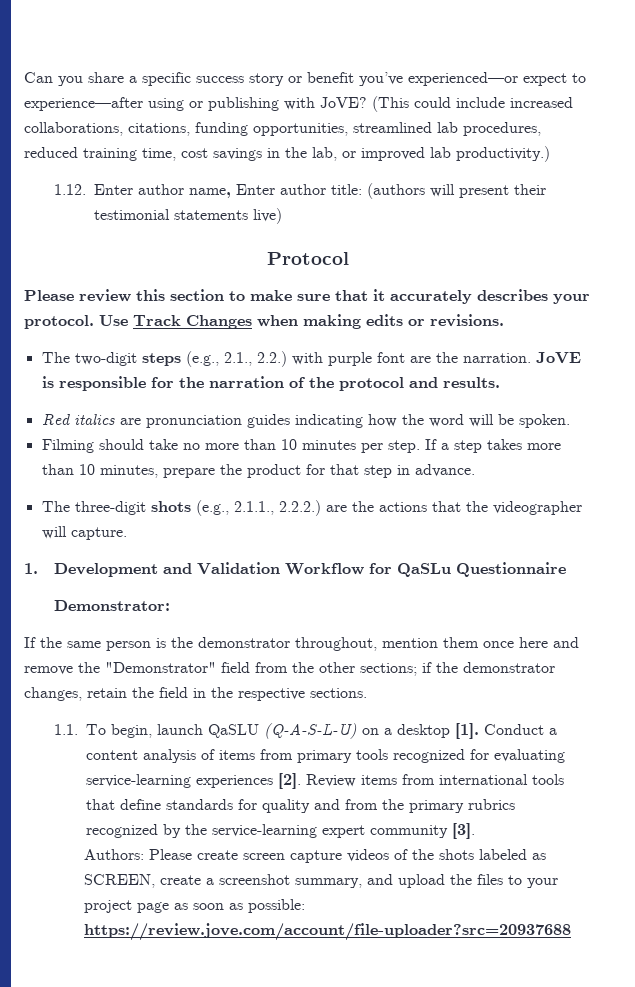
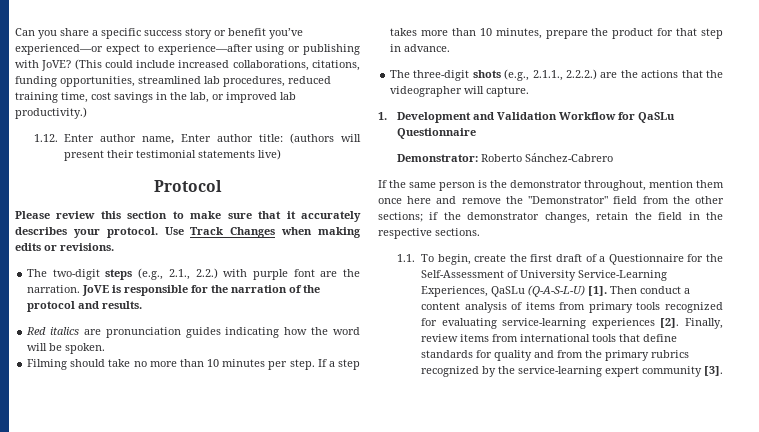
(170, 605) none -> [481,153,614,162] Roberto Sánchez-Cabrero
[156,723,544,739] launch QaSLU (Q-A-S-L-U) on a desktop [1]. Conduct -> [474,254,723,265] [420,270,667,281] [420,285,681,297] create the first draft of a Questionnaire for the Self-Assessment of University Service-Learning Experiences, QaSLu (Q-A-S-L-U) [1]. Then conduct
[305,774,356,787] Review -> [685,318,723,329] [420,334,458,342] Finally, review
[83,849,546,863] [83,874,558,888] [83,899,305,913] [83,923,571,941] // Authors: Please create screen capture videos of the shots labeled as SCREEN, create a screenshot summary, and upload the files to your project page as soon as possible: https://review.jove.com/account/file-uploader?src=20937688 -> (723, 371) none

